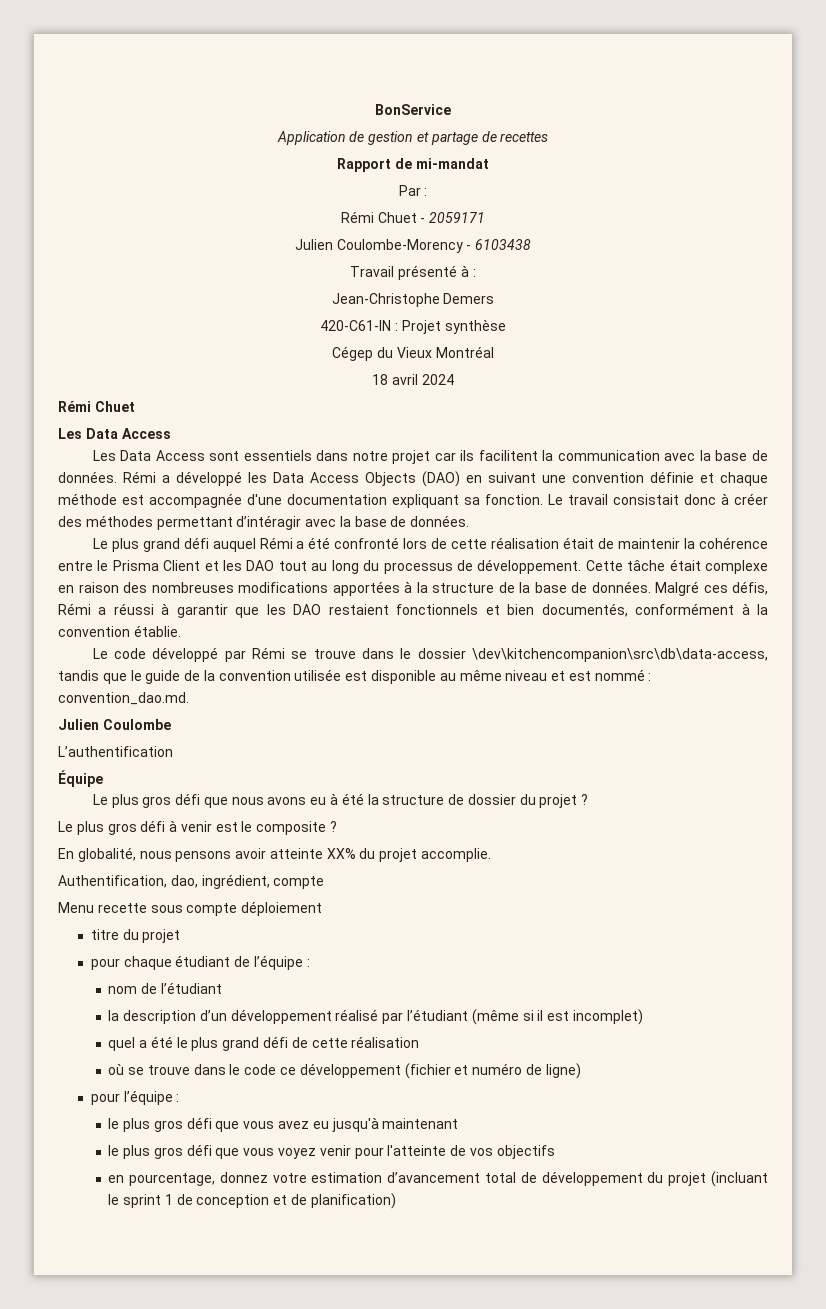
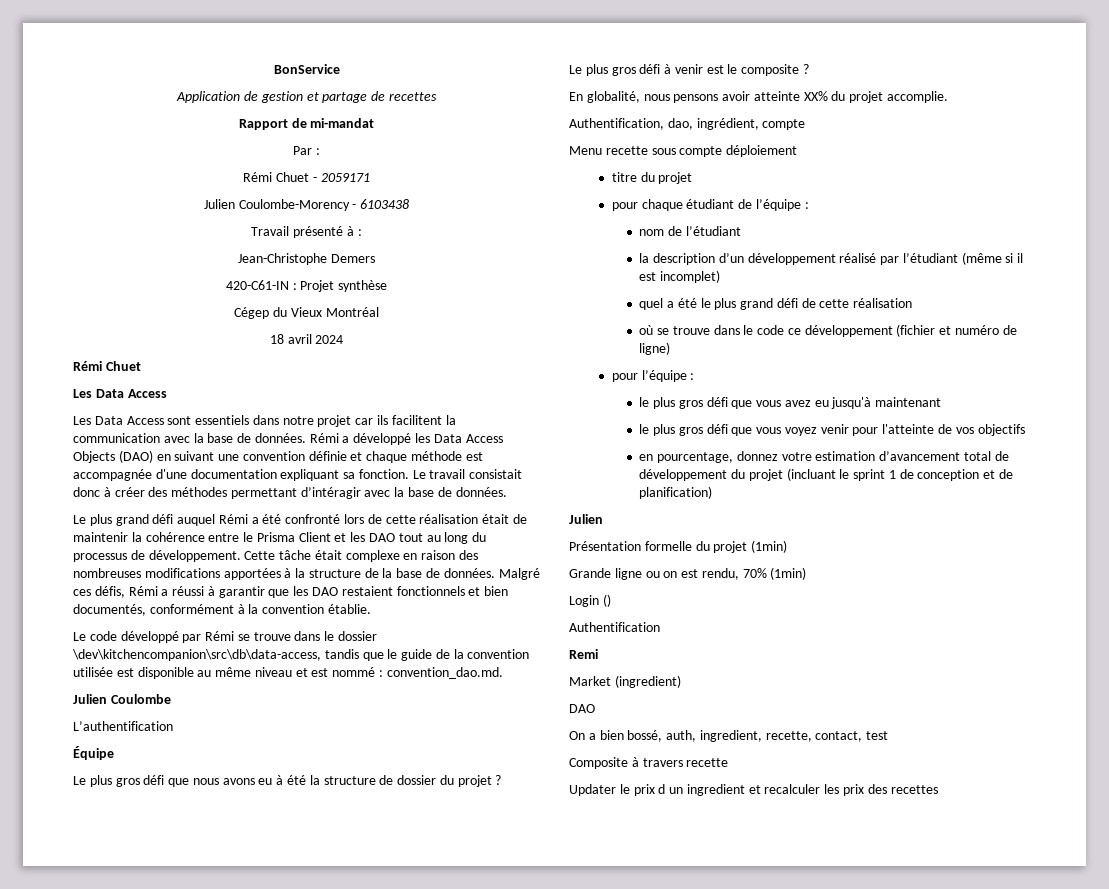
(396, 1201) none -> [569,514,603,524] [569,540,788,553] [569,567,807,580] [569,594,611,607] [569,622,660,632] [569,649,598,659] [569,675,681,688] [569,704,595,713] [569,730,889,742] [569,757,729,769] [569,784,938,796] // Julien // Présentation formelle du projet (1min) // Grande ligne ou on est rendu, 70% (1min) // Login () // Authentification // Remi // Market (ingredient) // DAO // On a bien bossé, auth, ingredient, recette, contact, test // Composite à travers recette // Updater le prix d un ingredient et recalculer les prix des recettes

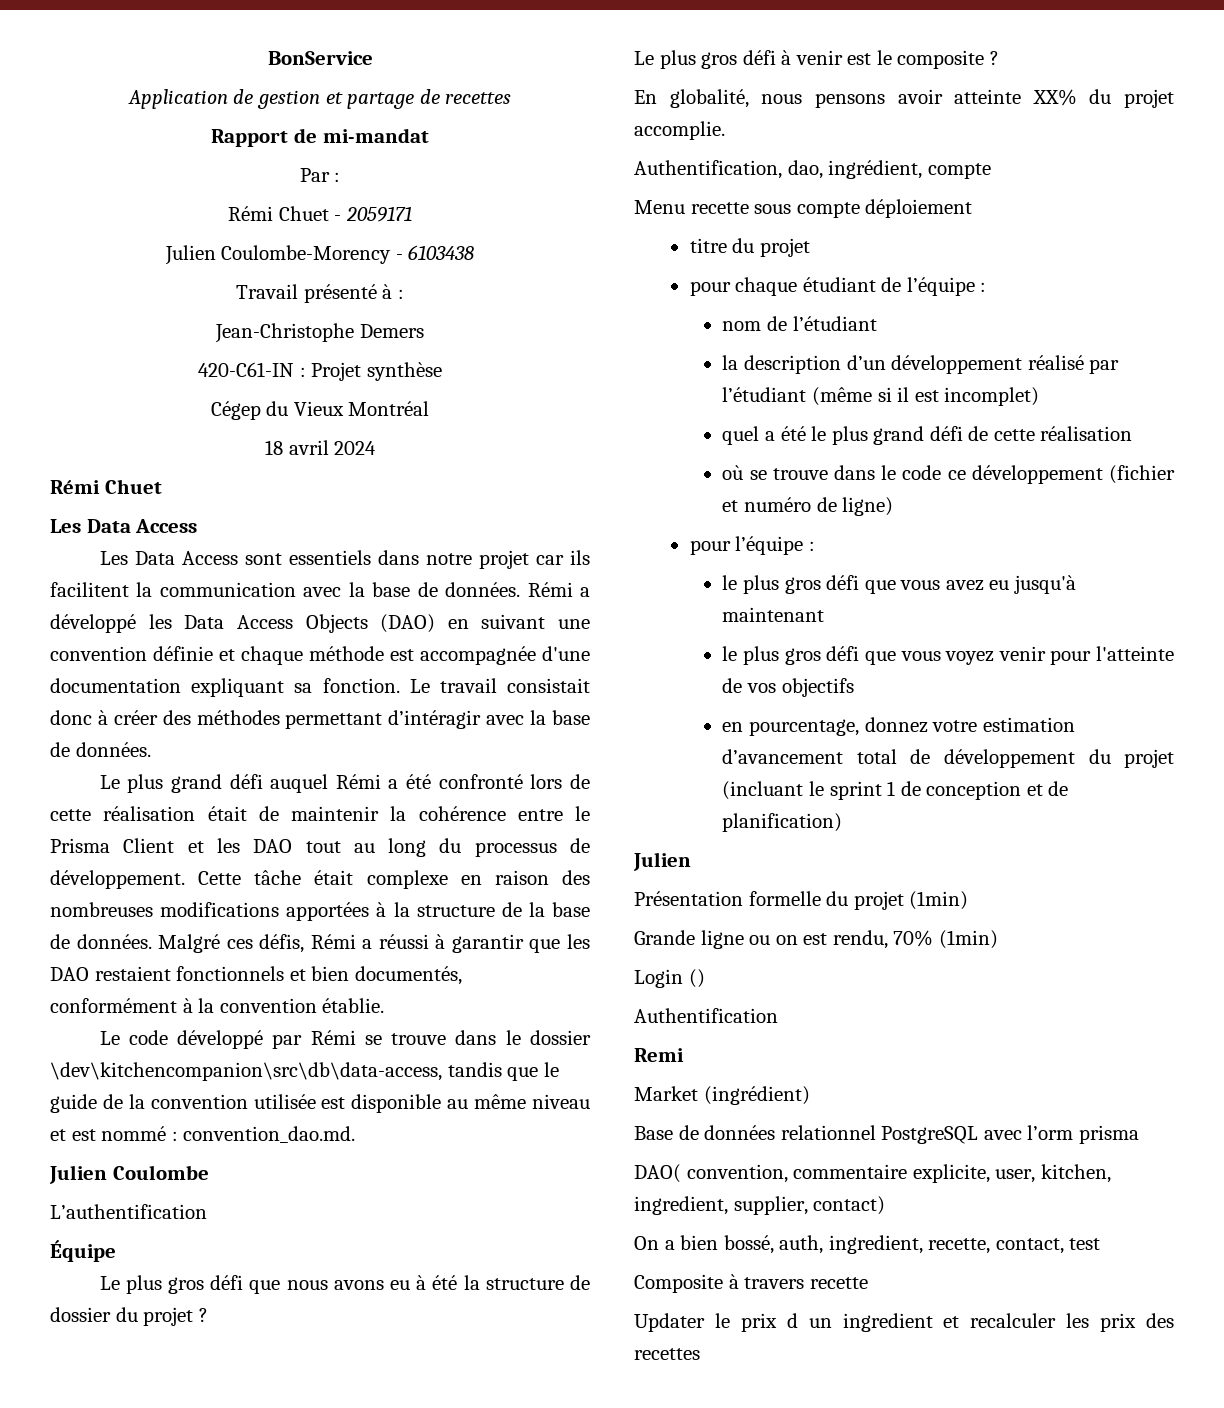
[614,675,681,688] [569,704,595,713] (ingredient) // DAO -> [703,1086,810,1105] [634,1125,1139,1144] [634,1164,1111,1183] [634,1196,886,1215] (ingrédient) // Base de données relationnel PostgreSQL avec l’orm prisma // DAO( convention, commentaire explicite, user, kitchen, ingredient, supplier, contact)

